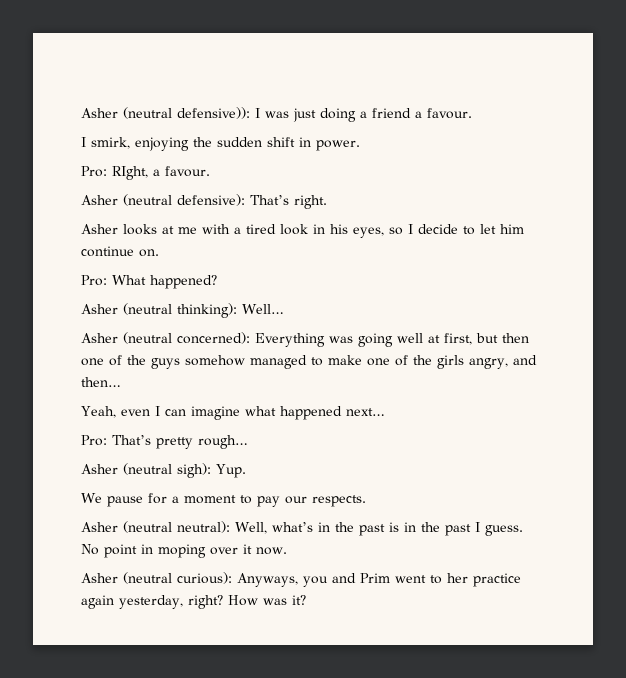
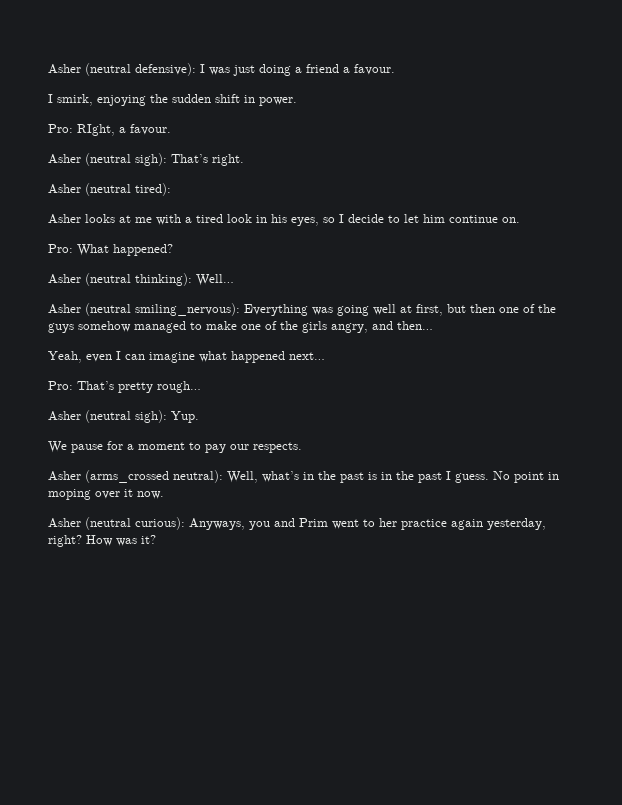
[81,107,250,119] Asher (neutral defensive)): -> [48,63,196,76] Asher (neutral defensive):
[177,194,245,206] defensive): -> [135,153,167,166] sigh):
(327, 202) none -> [48,183,171,196] // Asher (neutral tired):
[177,332,250,344] concerned): -> [135,303,240,316] smiling_nervous):
[123,521,172,533] (neutral -> [85,470,169,483] (arms_crossed

